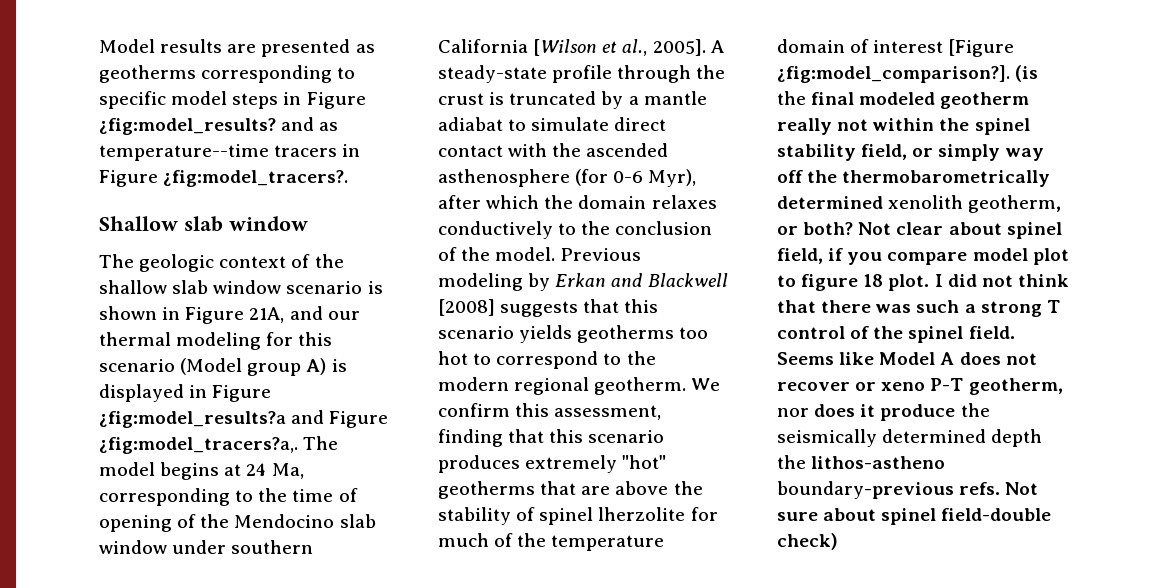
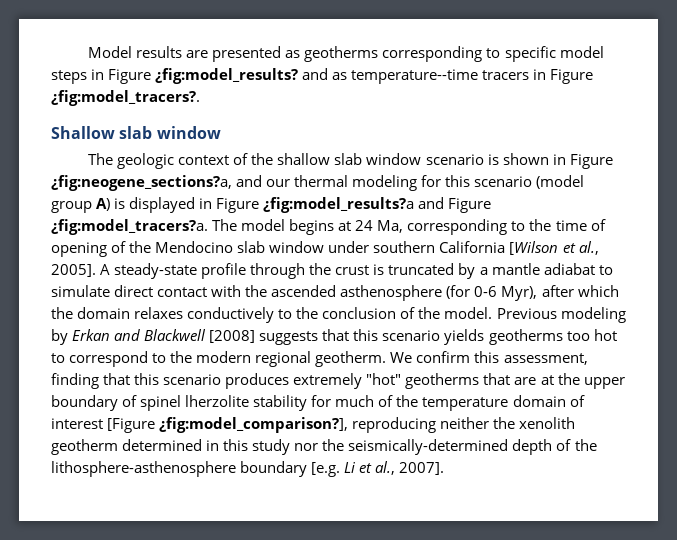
[249,307,285,323] 21A, -> [51,175,232,191] ¿fig:neogene_sections?a,
[180,358,243,375] (Model -> [536,175,585,189] (model
[99,437,298,454] ¿fig:model_tracers?a,. -> [51,219,208,235] ¿fig:model_tracers?a.
[615,481,703,495] [438,507,511,525] above the stability -> [540,373,625,389] [51,395,118,411] at the upper boundary
(686, 514) none -> [253,395,308,411] stability
[777,65,1039,83] [777,91,1030,109] [777,118,1030,135] [777,144,1044,161] [777,170,1051,187] [777,195,1062,213] [777,222,1062,239] [777,248,1069,265] [777,274,1069,291] [777,300,1060,317] [777,326,1015,343] [777,352,1037,365] [777,378,1063,395] [777,403,990,421] [777,429,1043,447] [777,455,946,469] [777,481,1039,499] [777,508,1052,525] [777,533,838,550] ¿fig:model_comparison?]. (is the final modeled geotherm really not within the spinel stability field, or simply way off the thermobarometrically determined xenolith geotherm, or both? Not clear about spinel field, if you compare model plot to figure 18 plot. I did not think that there was such a strong T control of the spinel field. Seems like Model A does not recover or xeno P-T geotherm, nor does it produce the seismically determined depth the lithos-astheno boundary-previous refs. Not sure about spinel field-double check) -> [159,417,576,433] [51,439,597,455] [51,461,445,477] ¿fig:model_comparison?], reproducing neither the xenolith geotherm determined in this study nor the seismically-determined depth of the lithosphere-asthenosphere boundary [e.g. Li et al., 2007].

